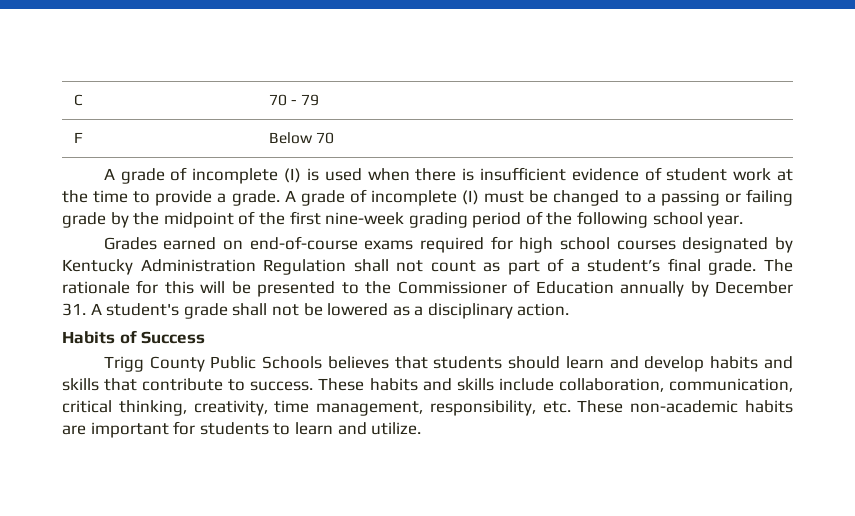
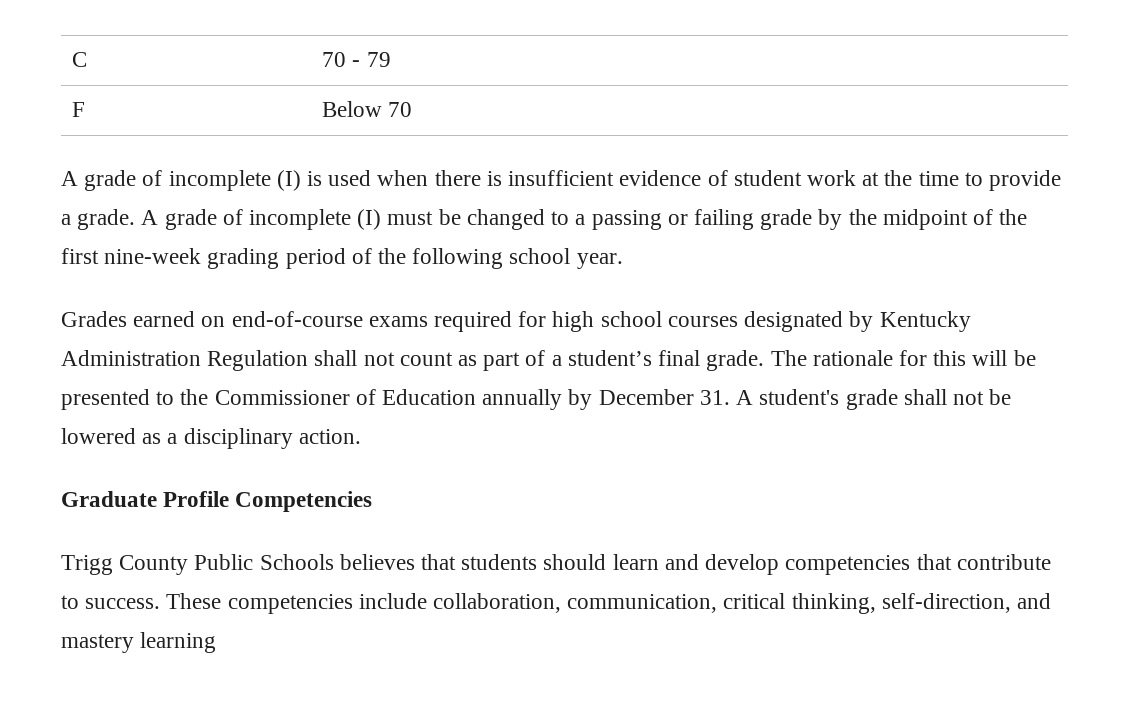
[62,330,206,344] Habits of Success -> [61,491,373,512] Graduate Profile Competencies
[710,356,793,369] [62,378,99,391] habits and skills -> [785,555,911,575] competencies
[369,378,494,391] habits and skills -> [227,594,353,614] competencies
[193,400,793,416] [62,421,422,438] creativity, time management, responsibility, etc. These non-academic habits are important for students to learn and utilize. -> [881,593,1052,613] [61,632,217,653] self-direction, and mastery learning

